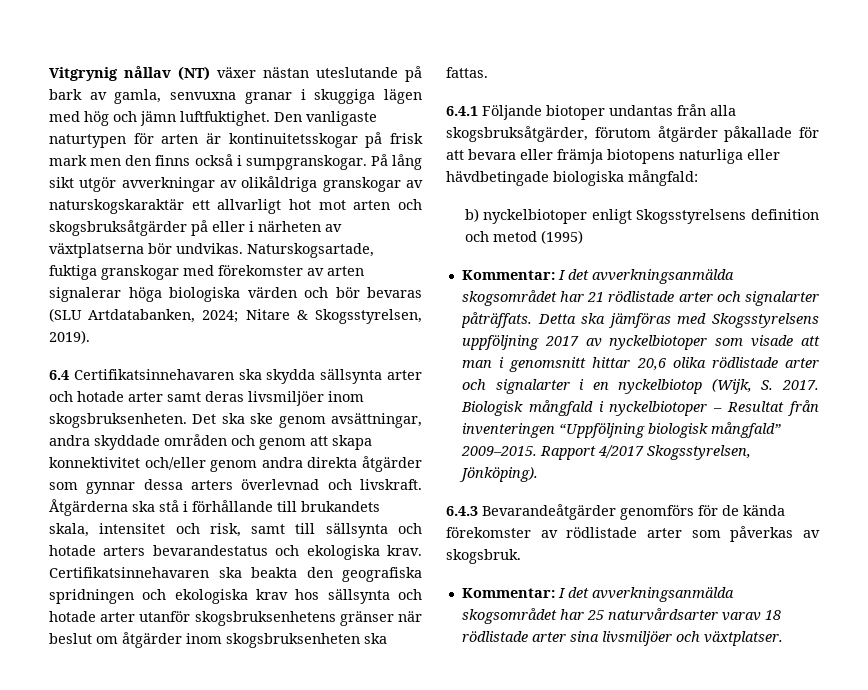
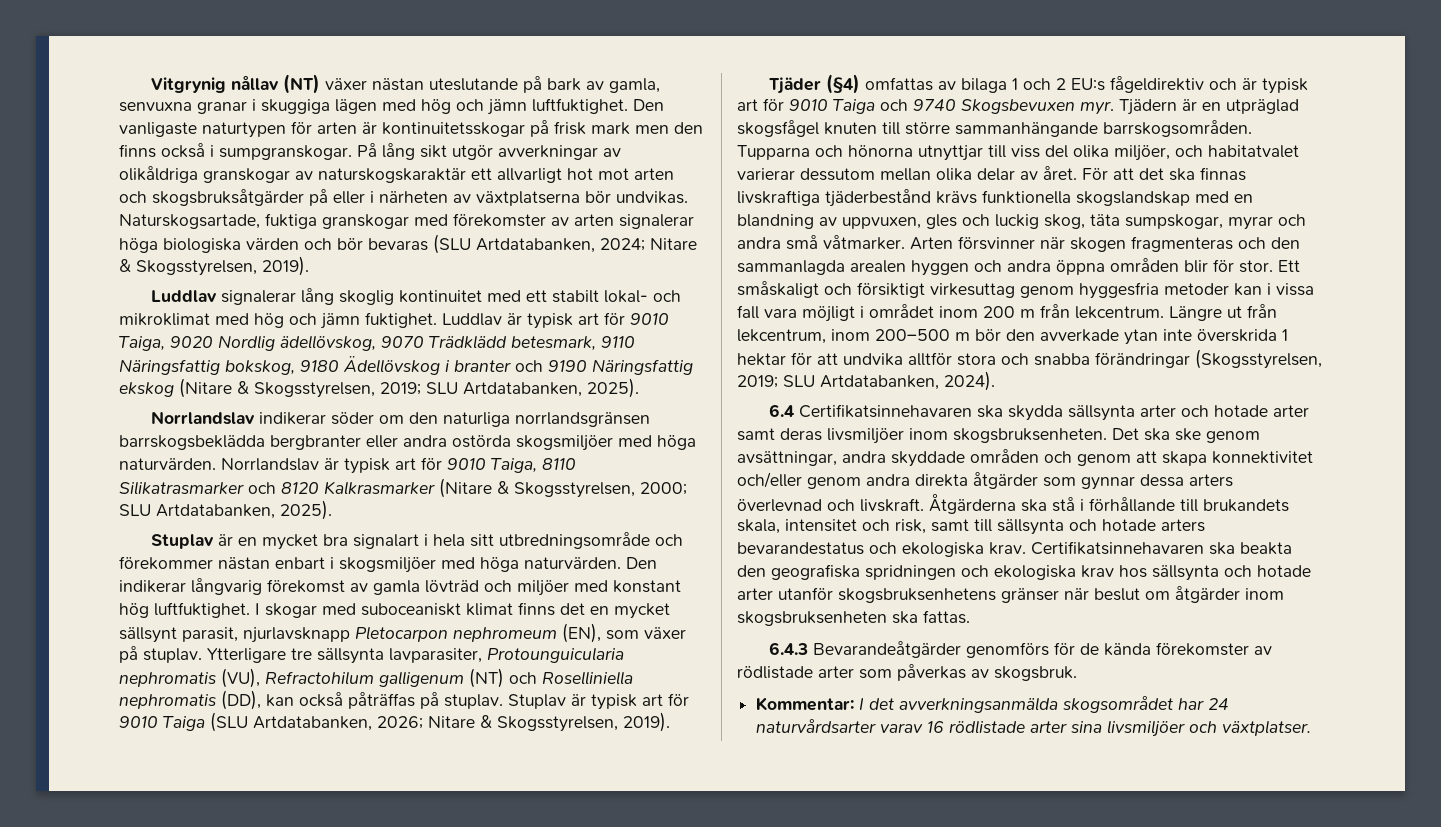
(90, 337) none -> [150,288,681,305] [119,312,669,329] [119,335,635,351] [119,356,693,375] [119,378,639,398] [150,411,650,427] [119,435,696,451] [119,457,576,474] [119,478,687,498] [119,500,332,520] [150,532,683,550] [119,556,657,573] [119,578,681,596] [119,602,670,619] [119,623,686,643] [119,646,624,664] [119,668,633,688] [119,690,689,710] [119,712,670,732] [768,74,1308,94] [737,98,1299,115] [737,120,1252,137] [737,145,1299,161] [737,166,1246,181] [737,189,1253,207] [737,214,1306,230] [737,235,1300,252] [737,258,1300,276] [737,281,1314,299] [737,304,1277,322] [737,329,1288,345] [737,349,1322,369] [737,371,995,391] // Luddlav signalerar lång skoglig kontinuitet med ett stabilt lokal- och mikroklimat med hög och jämn fuktighet. Luddlav är typisk art för 9010 Taiga, 9020 Nordlig ädellövskog, 9070 Trädklädd betesmark, 9110 Näringsfattig bokskog, 9180 Ädellövskog i branter och 9190 Näringsfattig ekskog (Nitare & Skogsstyrelsen, 2019; SLU Artdatabanken, 2025). // Norrlandslav indikerar söder om den naturliga norrlandsgränsen barrskogsbeklädda bergbranter eller andra ostörda skogsmiljöer med höga naturvärden. Norrlandslav är typisk art för 9010 Taiga, 8110 Silikatrasmarker och 8120 Kalkrasmarker (Nitare & Skogsstyrelsen, 2000; SLU Artdatabanken, 2025). // Stuplav är en mycket bra signalart i hela sitt utbredningsområde och förekommer nästan enbart i skogsmiljöer med höga naturvärden. Den indikerar långvarig förekomst av gamla lövträd och miljöer med konstant hög luftfuktighet. I skogar med suboceaniskt klimat finns det en mycket sällsynt parasit, njurlavsknapp Pletocarpon nephromeum (EN), som växer på stuplav. Ytterligare tre sällsynta lavparasiter, Protounguicularia nephromatis (VU), Refractohilum galligenum (NT) och Roselliniella nephromatis (DD), kan också påträffas på stuplav. Stuplav är typisk art för 9010 Taiga (SLU Artdatabanken, 2026; Nitare & Skogsstyrelsen, 2019). // Tjäder (§4) omfattas av bilaga 1 och 2 EU:s fågeldirektiv och är typisk art för 9010 Taiga och 9740 Skogsbevuxen myr. Tjädern är en utpräglad skogsfågel knuten till större sammanhängande barrskogsområden. Tupparna och hönorna utnyttjar till viss del olika miljöer, och habitatvalet varierar dessutom mellan olika delar av året. För att det ska finnas livskraftiga tjäderbestånd krävs funktionella skogslandskap med en blandning av uppvuxen, gles och luckig skog, täta sumpskogar, myrar och andra små våtmarker. Arten försvinner när skogen fragmenteras och den sammanlagda arealen hyggen och andra öppna områden blir för stor. Ett småskaligt och försiktigt virkesuttag genom hyggesfria metoder kan i vissa fall vara möjligt i området inom 200 m från lekcentrum. Längre ut från lekcentrum, inom 200–500 m bör den avverkade ytan inte överskrida 1 hektar för att undvika alltför stora och snabba förändringar (Skogsstyrelsen, 2019; SLU Artdatabanken, 2024).
[446,104,736,120] [446,126,819,142] [446,149,780,164] [446,170,698,186] [464,208,819,224] [464,230,583,244] [461,269,734,284] [461,290,819,306] [460,312,819,328] [461,335,821,350] [461,357,819,372] [461,378,819,394] [460,400,820,416] [461,422,781,438] [460,445,751,460] [458,467,538,482] // 6.4.1 Följande biotoper undantas från alla skogsbruksåtgärder, förutom åtgärder påkallade för att bevara eller främja biotopens naturliga eller hävdbetingade biologiska mångfald: // b) nyckelbiotoper enligt Skogsstyrelsens definition och metod (1995) // Kommentar: I det avverkningsanmälda skogsområdet har 21 rödlistade arter och signalarter påträffats. Detta ska jämföras med Skogsstyrelsens uppföljning 2017 av nyckelbiotoper som visade att man i genomsnitt hittar 20,6 olika rödlistade arter och signalarter i en nyckelbiotop (Wijk, S. 2017. Biologisk mångfald i nyckelbiotoper – Resultat från inventeringen “Uppföljning biologisk mångfald” 2009–2015. Rapport 4/2017 Skogsstyrelsen, Jönköping). -> (970, 617) none
[586,610,604,620] 25 -> [1208,698,1230,710] 24
[764,610,781,620] 18 -> [927,721,945,733] 16

